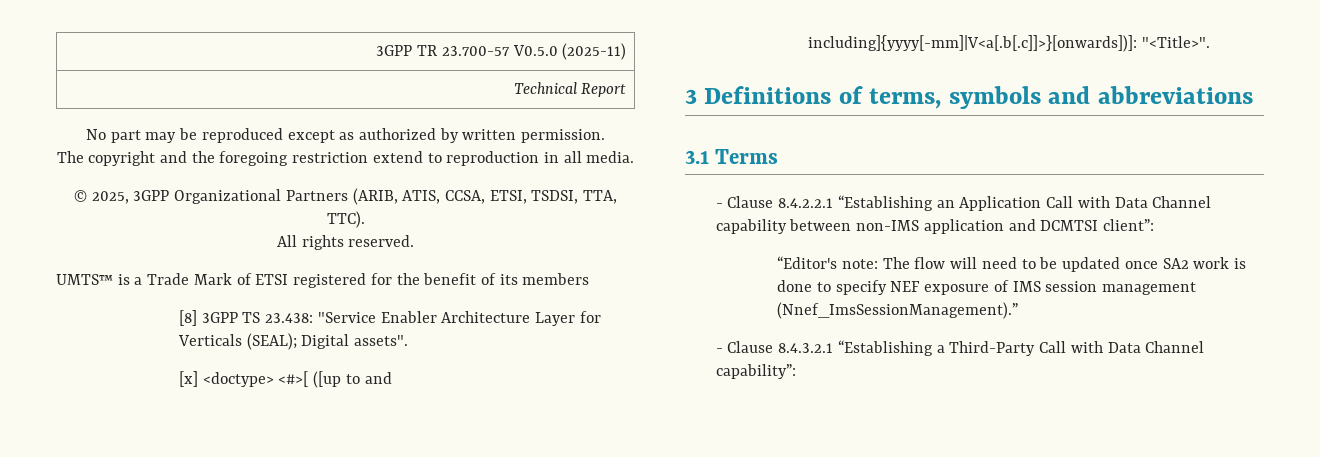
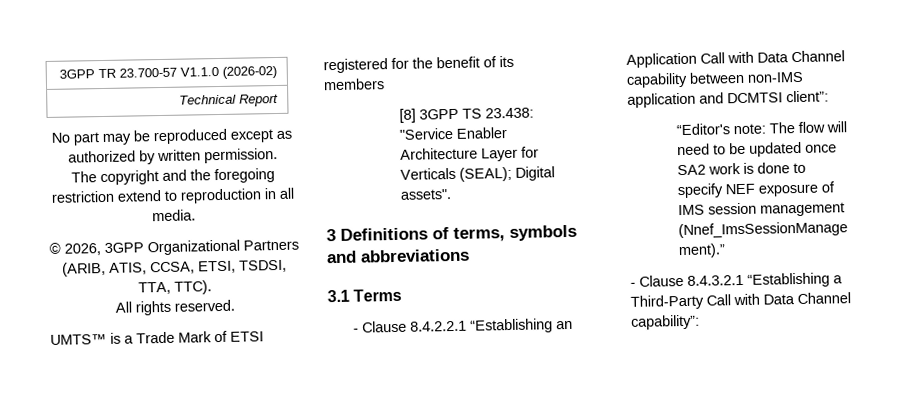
[512,43,627,60] V0.5.0 (2025-11) -> [180,65,278,79] V1.1.0 (2026-02)
[91,191,129,204] 2025, -> [63,243,101,256] 2026,
[179,371,392,388] [808,35,1210,52] // [x] <doctype> <#>[ ([up to and including]{yyyy[-mm]|V<a[.b[.c]]>}[onwards])]: "<Title>". -> (452, 194) none

